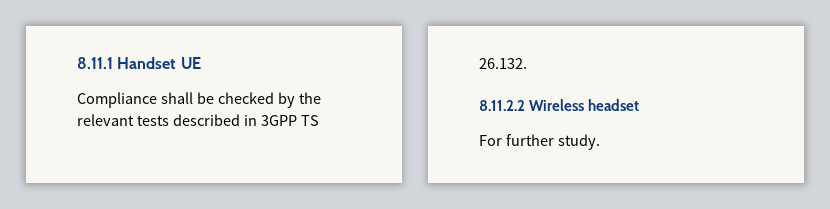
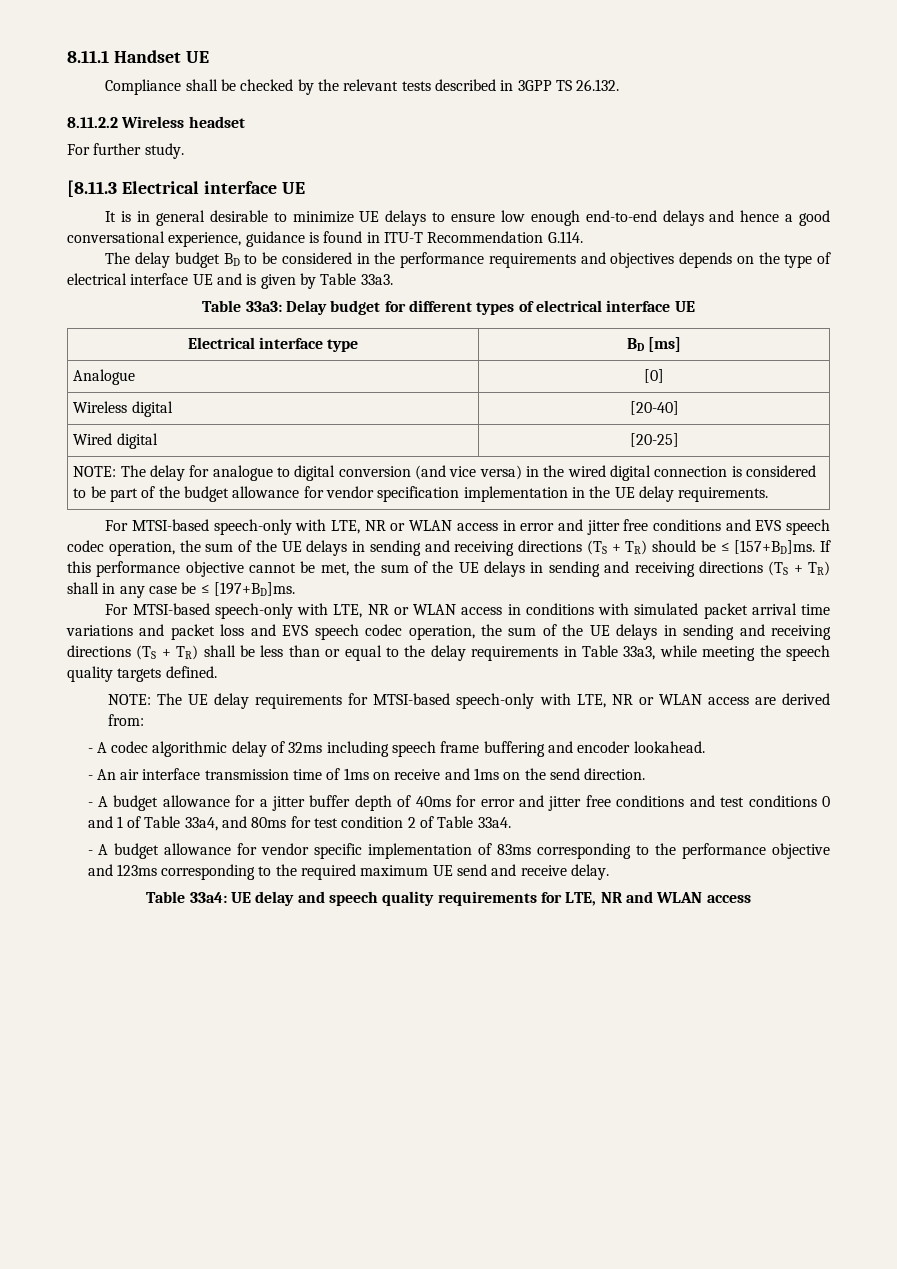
(600, 142) none -> [67,180,305,197] [105,210,830,226] [67,231,583,247] [105,252,831,268] [67,273,393,289] [202,300,695,315] [187,337,359,352] [626,337,682,352] [73,369,136,385] [644,369,664,383] [73,401,173,417] [629,401,679,415] [73,433,158,449] [629,433,679,447] [73,465,816,481] [73,486,769,502] [105,519,831,535] [67,540,831,556] [67,561,830,577] [67,582,295,598] [105,603,830,619] [66,624,832,640] [67,645,830,661] [67,666,217,682] [107,693,830,709] [107,714,144,726] [87,741,705,757] [87,768,646,780] [87,795,830,811] [87,816,511,831] [87,843,830,859] [87,864,610,880] [146,891,751,906] // [8.11.3 Electrical interface UE // It is in general desirable to minimize UE delays to ensure low enough end-to-end delays and hence a good conversational experience, guidance is found in ITU-T Recommendation G.114. // The delay budget BD to be considered in the performance requirements and objectives depends on the type of electrical interface UE and is given by Table 33a3. // Table 33a3: Delay budget for different types of electrical interface UE // Electrical interface type | BD [ms] // Analogue | [0] // Wireless digital | [20-40] // Wired digital | [20-25] // NOTE: The delay for analogue to digital conversion (and vice versa) in the wired digital connection is considered to be part of the budget allowance for vendor specification implementation in the UE delay requirements. // For MTSI-based speech-only with LTE, NR or WLAN access in error and jitter free conditions and EVS speech codec operation, the sum of the UE delays in sending and receiving directions (TS + TR) should be ≤ [157+BD]ms. If this performance objective cannot be met, the sum of the UE delays in sending and receiving directions (TS + TR) shall in any case be ≤ [197+BD]ms. // For MTSI-based speech-only with LTE, NR or WLAN access in conditions with simulated packet arrival time variations and packet loss and EVS speech codec operation, the sum of the UE delays in sending and receiving directions (TS + TR) shall be less than or equal to the delay requirements in Table 33a3, while meeting the speech quality targets defined. // NOTE: The UE delay requirements for MTSI-based speech-only with LTE, NR or WLAN access are derived from: // - A codec algorithmic delay of 32ms including speech frame buffering and encoder lookahead. // - An air interface transmission time of 1ms on receive and 1ms on the send direction. // - A budget allowance for a jitter buffer depth of 40ms for error and jitter free conditions and test conditions 0 and 1 of Table 33a4, and 80ms for test condition 2 of Table 33a4. // - A budget allowance for vendor specific implementation of 83ms corresponding to the performance objective and 123ms corresponding to the required maximum UE send and receive delay. // Table 33a4: UE delay and speech quality requirements for LTE, NR and WLAN access

